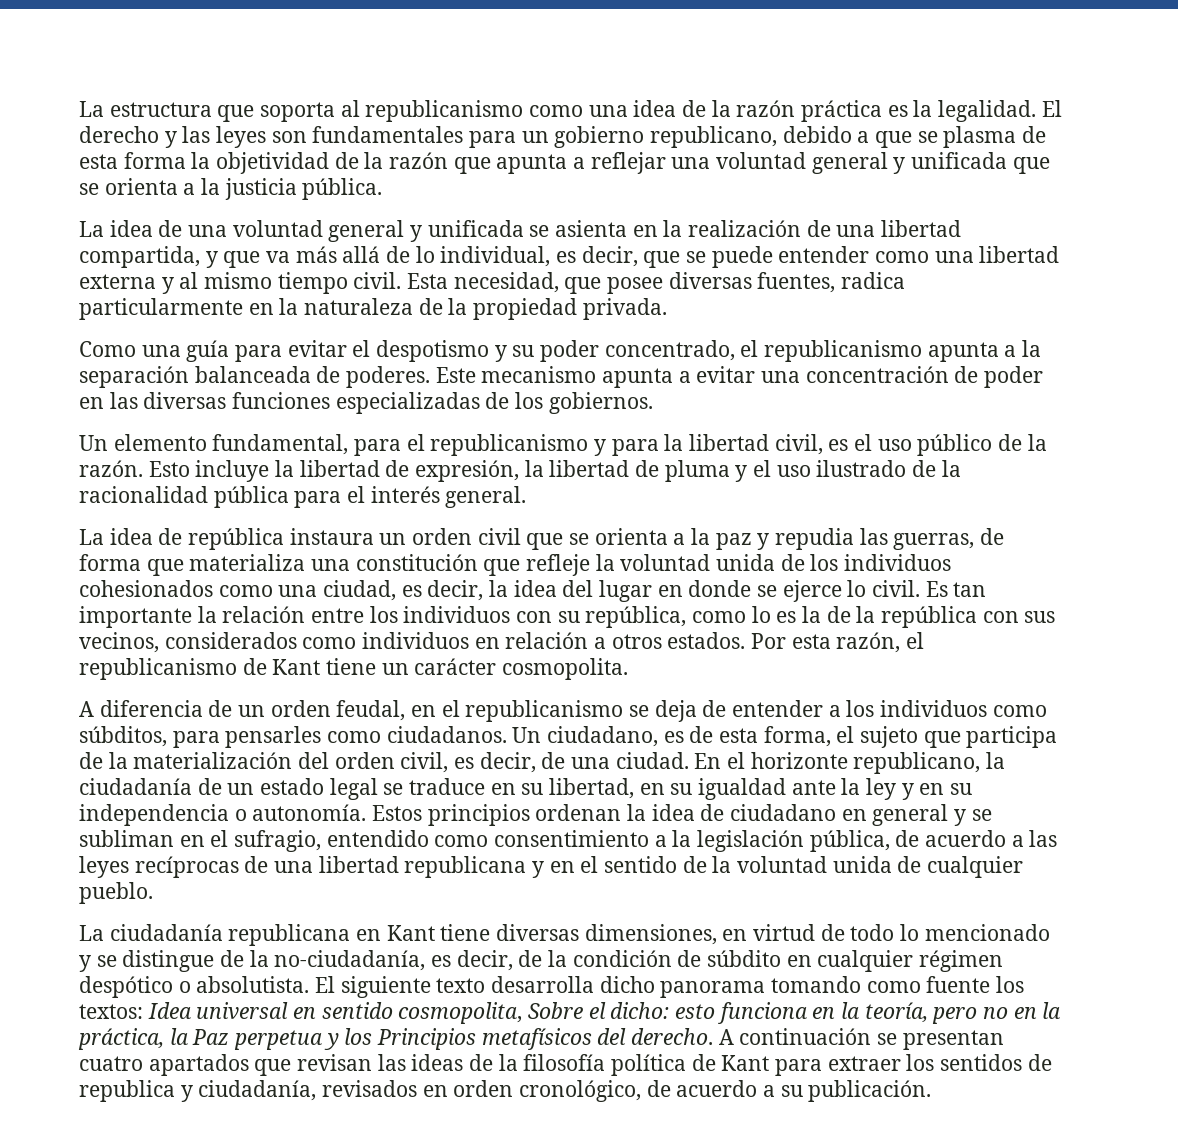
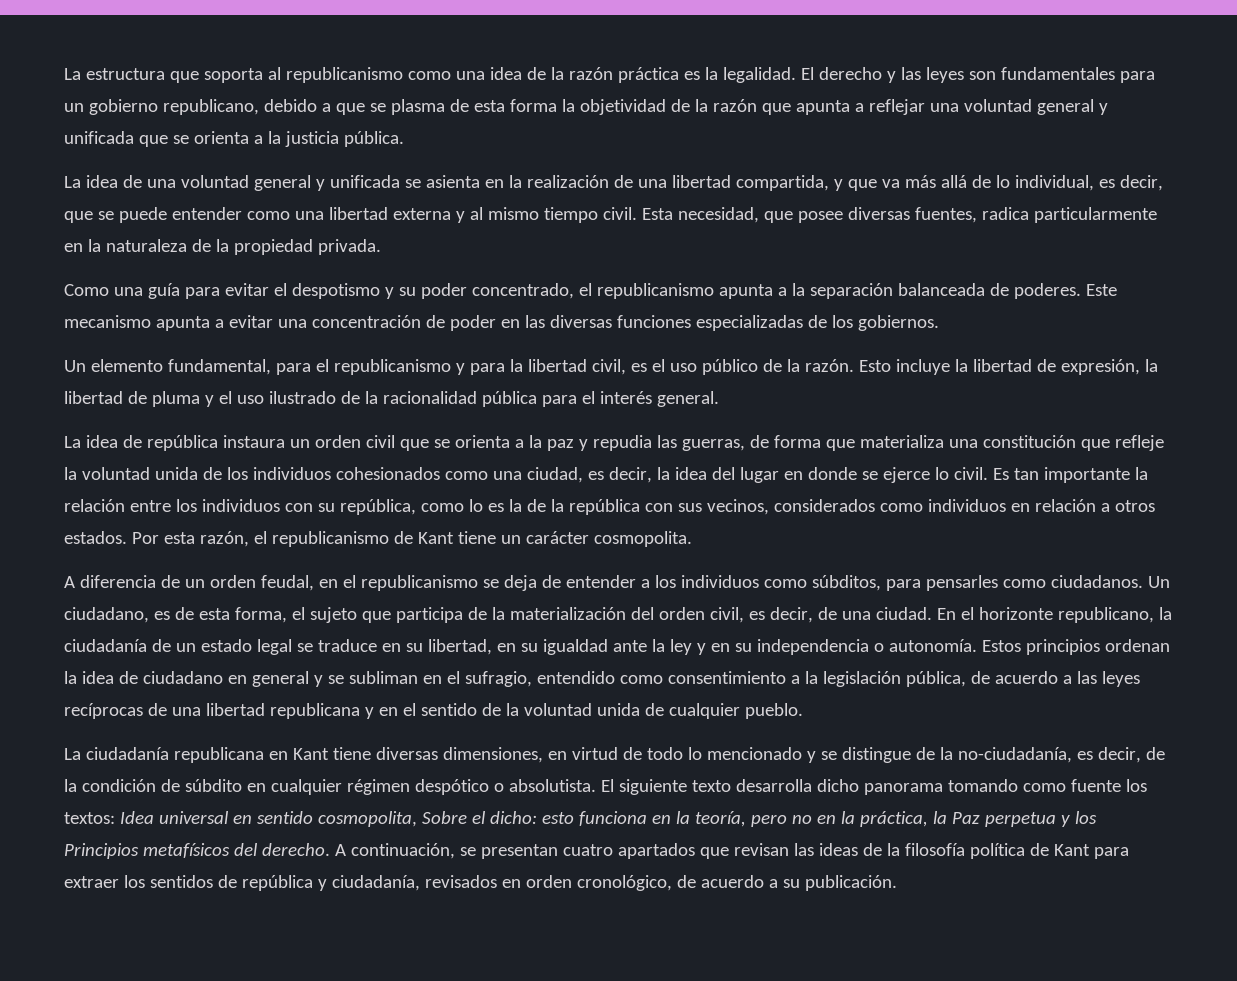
[739,1028,872,1045] continuación -> [350,843,455,859] continuación,
[79,1080,175,1102] republica -> [241,875,313,891] república

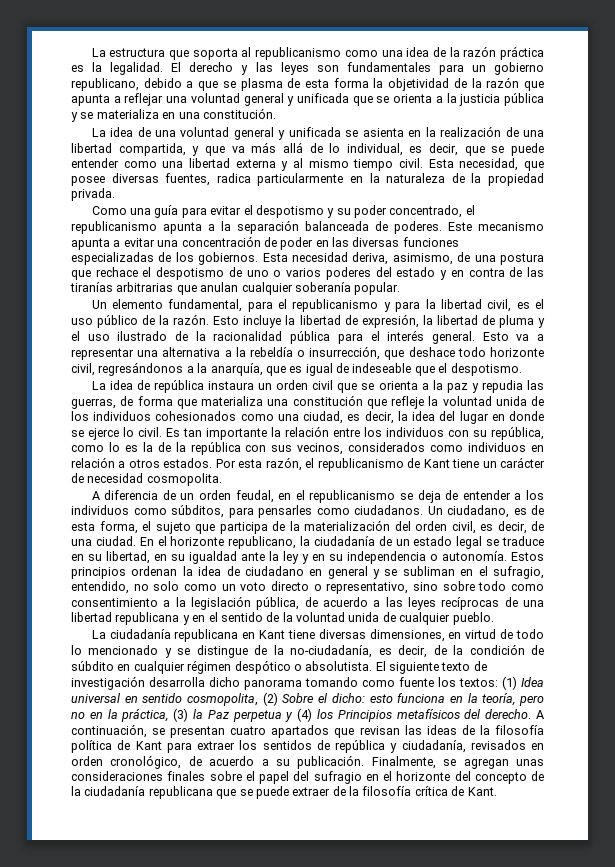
[343,131,404,147] pública. -> [504,93,544,106] [71,108,276,122] pública y se materializa en una constitución.
(939, 323) none -> [262,252,544,265] [71,267,544,280] [70,282,401,295] Esta necesidad deriva, asimismo, de una postura que rechace el despotismo de uno o varios poderes del estado y en contra de las tiranías arbitrarias que anulan cualquier soberanía popular.
(719, 399) none -> [482,332,544,341] [71,346,544,360] [71,362,522,376] Esto va a representar una alternativa a la rebeldía o insurrección, que deshace todo horizonte civil, regresándonos a la anarquía, que es igual de indeseable que el despotismo.
(589, 537) none -> [71,473,144,483] de necesidad
[536,671,615,684] entendido -> [71,581,507,594] entendido, no solo como un voto directo o representativo, sino sobre todo
(731, 786) none -> [473,661,487,671] [71,676,145,690] de investigación
(115, 818) none -> [502,676,517,690] (1)
(417, 819) none -> [262,692,278,706] (2)
(928, 819) none -> [173,708,189,722] (3)
(1070, 821) none -> [297,708,313,722] (4)
(897, 883) none -> [371,756,544,769] [71,771,544,784] [71,786,497,799] Finalmente, se agregan unas consideraciones finales sobre el papel del sufragio en el horizonte del concepto de la ciudadanía republicana que se puede extraer de la filosofía crítica de Kant.

